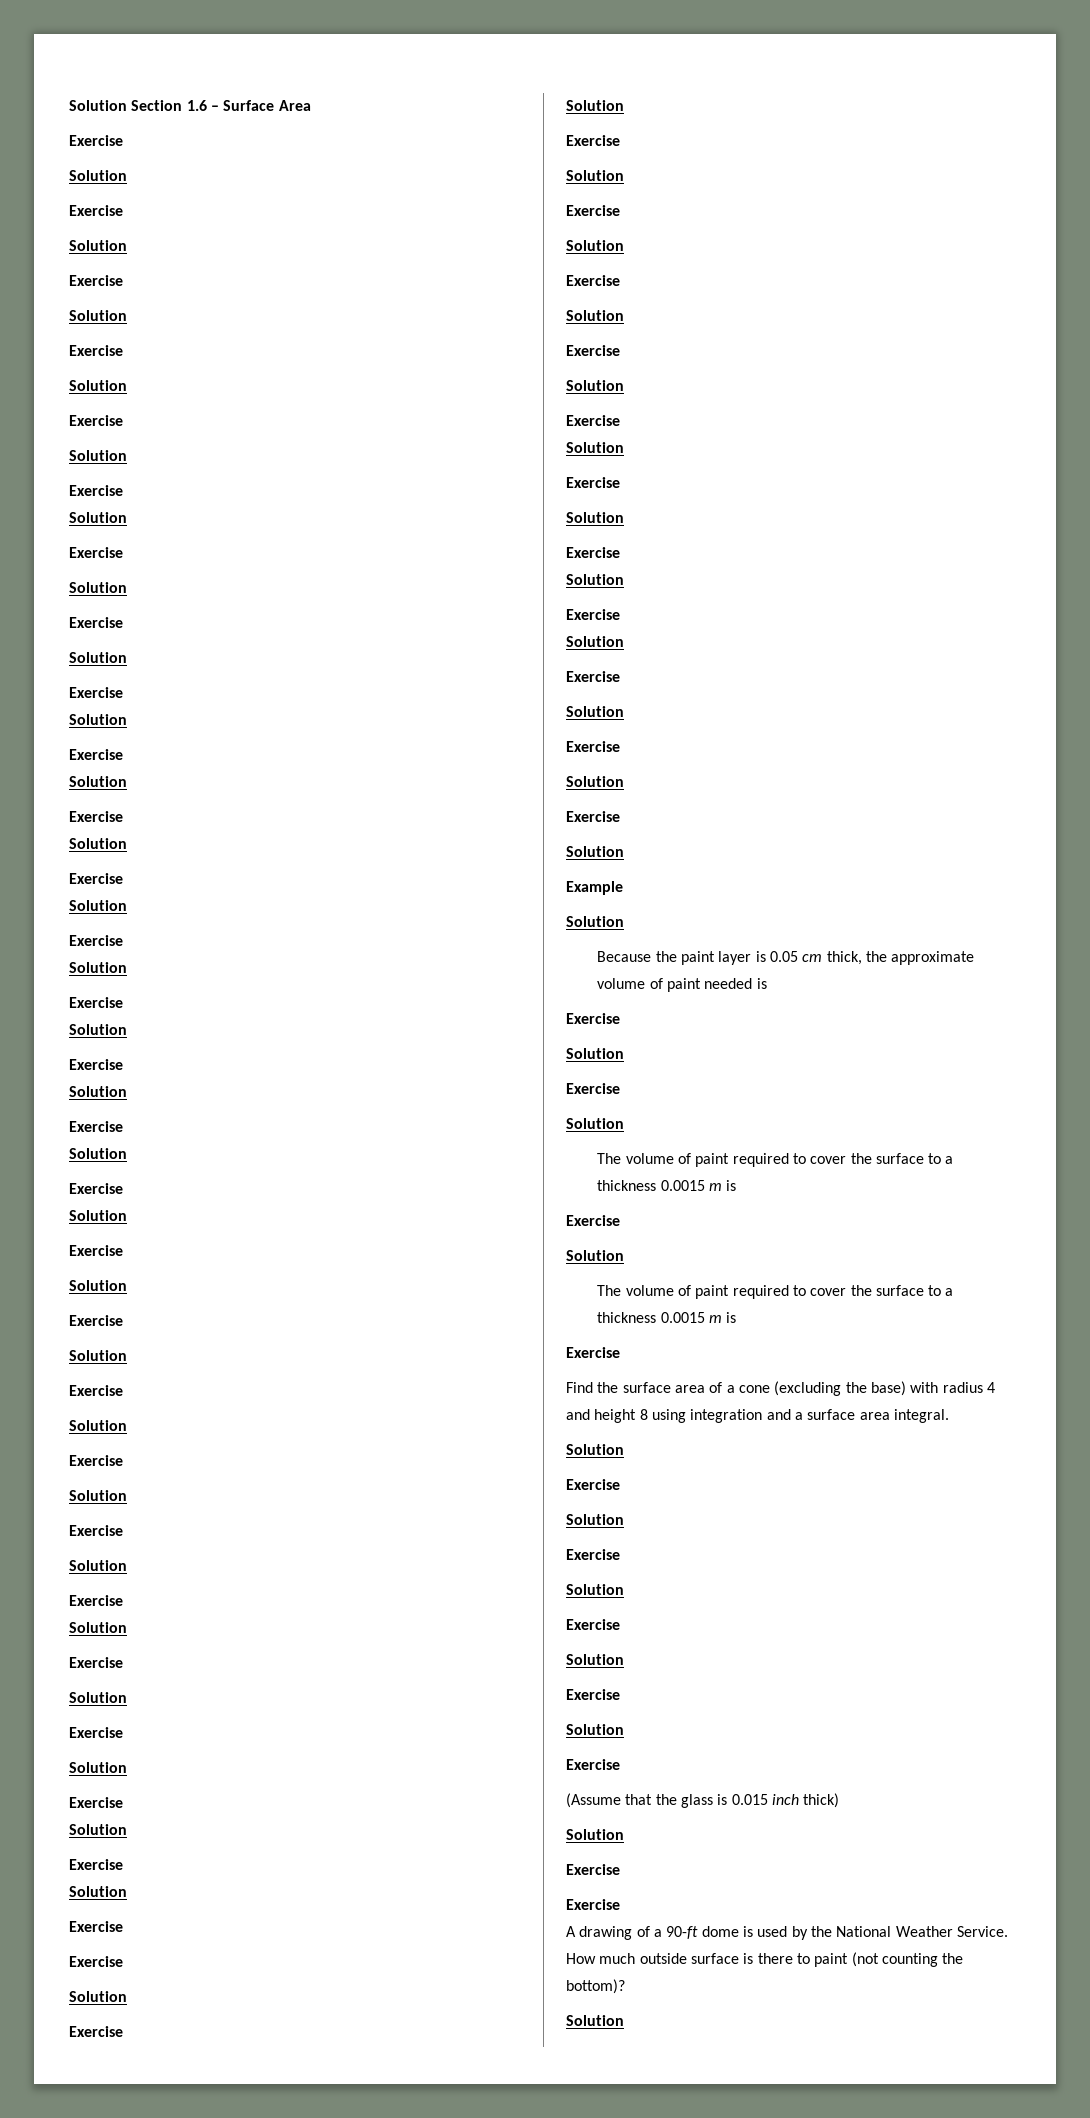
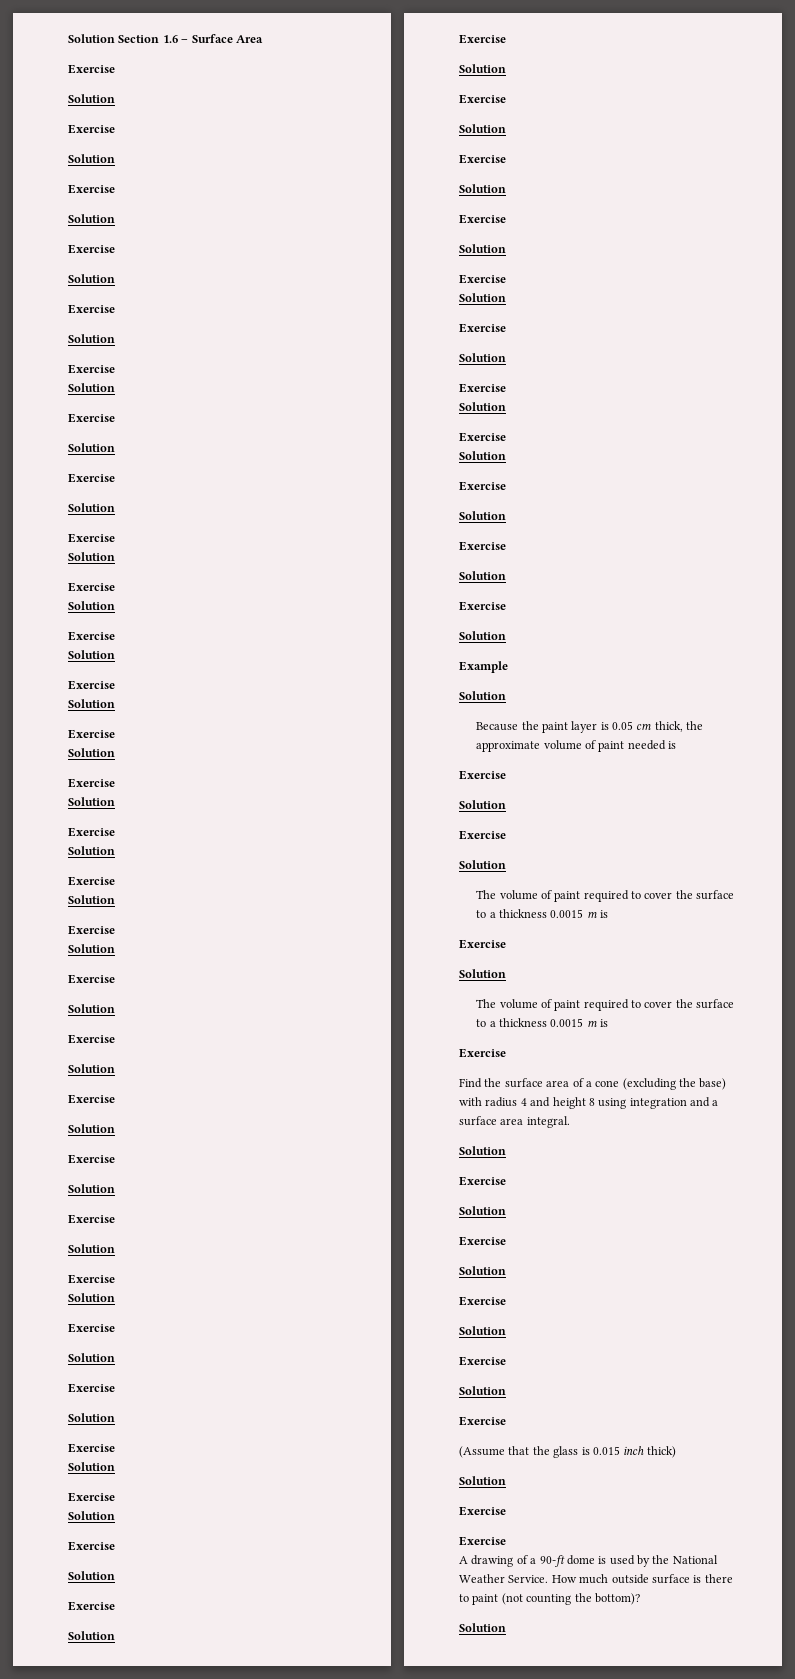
[69,1956,123,1967] // Exercise -> (115, 1546) none

